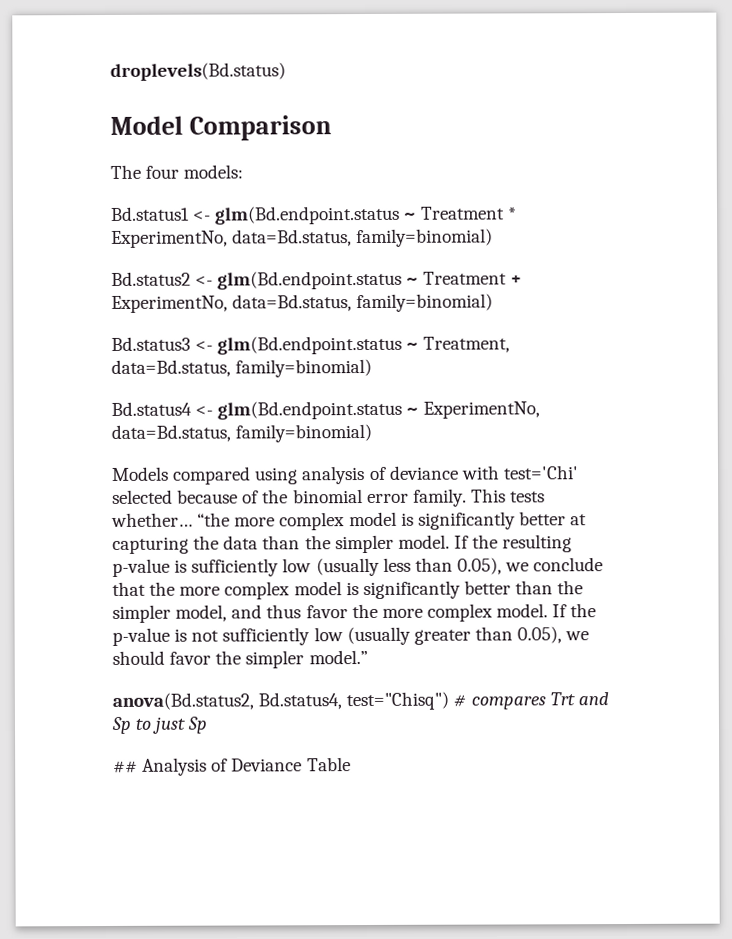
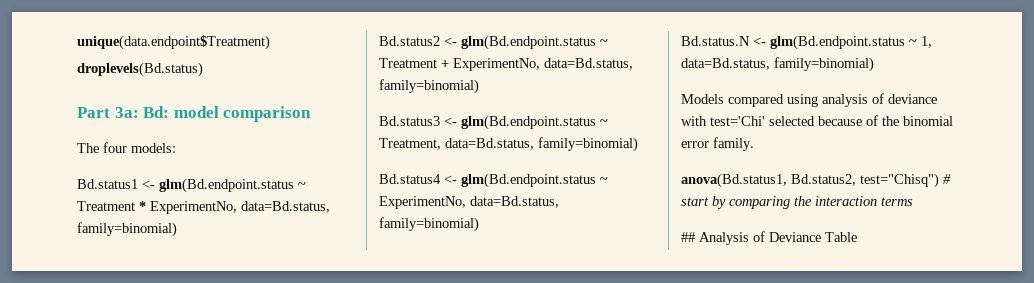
(110, 71) none -> [77,35,270,50] unique(data.endpoint$Treatment) //
[110,115,332,141] Model Comparison -> [77,106,312,122] Part 3a: Bd: model comparison
(373, 433) none -> [681,35,932,50] [681,57,874,72] // Bd.status.N <- glm(Bd.endpoint.status ~ 1, data=Bd.status, family=binomial)
[470,488,546,503] [111,511,588,531] [112,534,573,554] [112,557,604,577] [112,580,584,600] [112,603,597,623] [112,626,590,646] [112,649,368,669] [112,691,609,711] [111,716,209,734] This tests whether… “the more complex model is significantly better at capturing the data than the simpler model. If the resulting p-value is sufficiently low (usually less than 0.05), we conclude that the more complex model is significantly better than the simpler model, and thus favor the more complex model. If the p-value is not sufficiently low (usually greater than 0.05), we should favor the simpler model.” // anova(Bd.status2, Bd.status4, test="Chisq") # compares Trt and Sp to just Sp -> [681,173,951,188] [681,196,913,209] // anova(Bd.status1, Bd.status2, test="Chisq") # start by comparing the interaction terms

